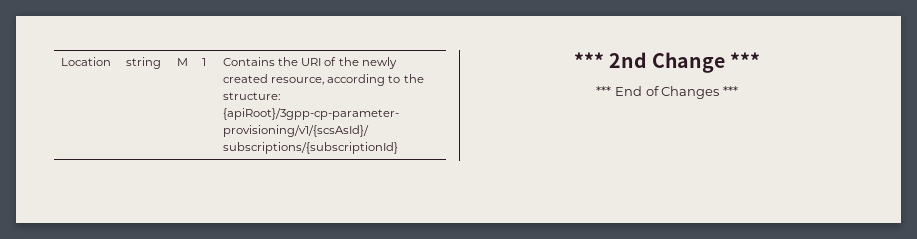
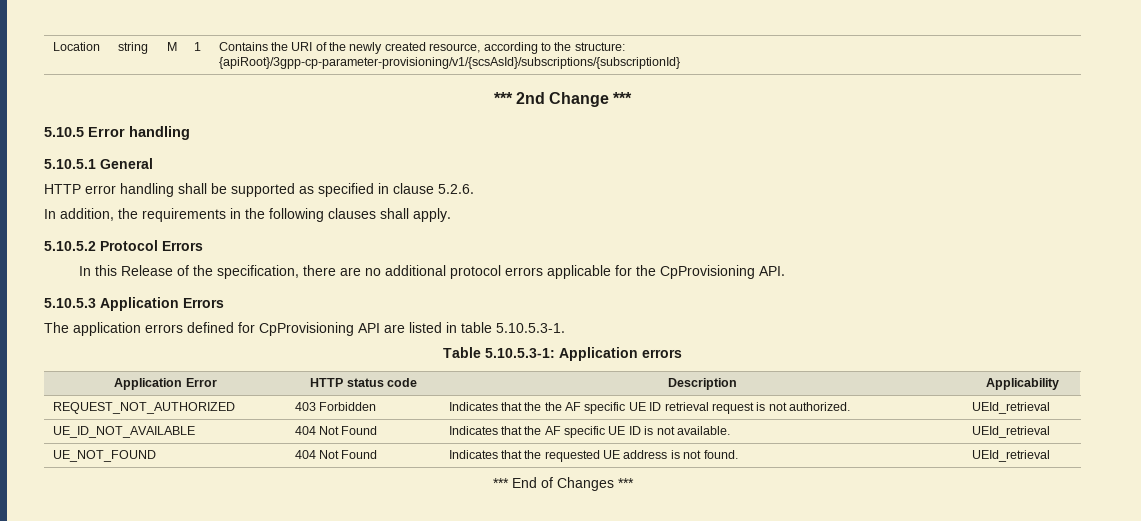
(761, 60) none -> [44,126,190,140] [44,158,153,169] [44,183,474,197] [44,208,451,222] [44,240,203,251] [78,265,785,279] [44,297,224,311] [44,322,565,336] [443,347,682,361] [114,378,217,390] [310,378,417,387] [667,378,737,390] [985,378,1059,390] [52,402,235,414] [294,402,376,411] [448,402,851,414] [971,402,1050,414] [52,426,195,438] [294,426,378,435] [448,426,730,438] [971,426,1050,438] [52,450,156,462] [294,450,378,459] [448,450,738,462] [971,450,1050,462] // 5.10.5 Error handling // 5.10.5.1 General // HTTP error handling shall be supported as specified in clause 5.2.6. // In addition, the requirements in the following clauses shall apply. // 5.10.5.2 Protocol Errors // In this Release of the specification, there are no additional protocol errors applicable for the CpProvisioning API. // 5.10.5.3 Application Errors // The application errors defined for CpProvisioning API are listed in table 5.10.5.3-1. // Table 5.10.5.3-1: Application errors // Application Error | HTTP status code | Description | Applicability // REQUEST_NOT_AUTHORIZED | 403 Forbidden | Indicates that the the AF specific UE ID retrieval request is not authorized. | UEId_retrieval // UE_ID_NOT_AVAILABLE | 404 Not Found | Indicates that the AF specific UE ID is not available. | UEId_retrieval // UE_NOT_FOUND | 404 Not Found | Indicates that the requested UE address is not found. | UEId_retrieval

